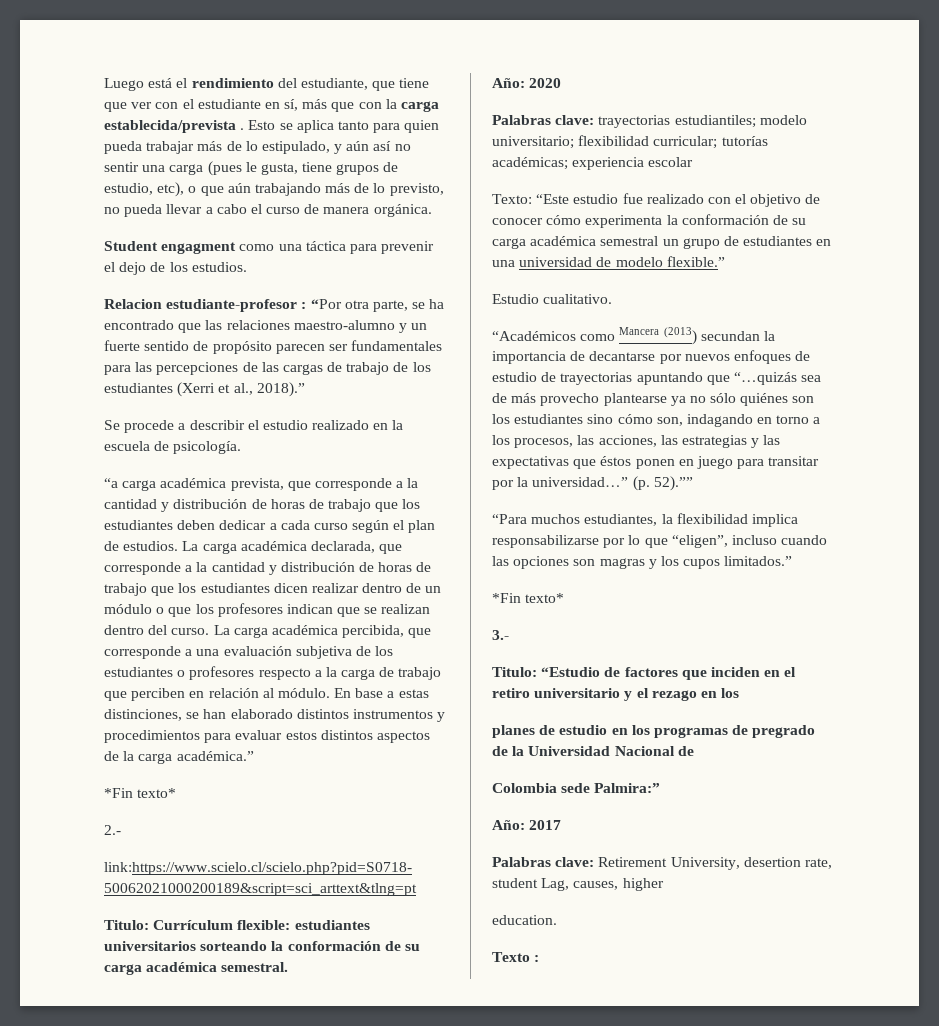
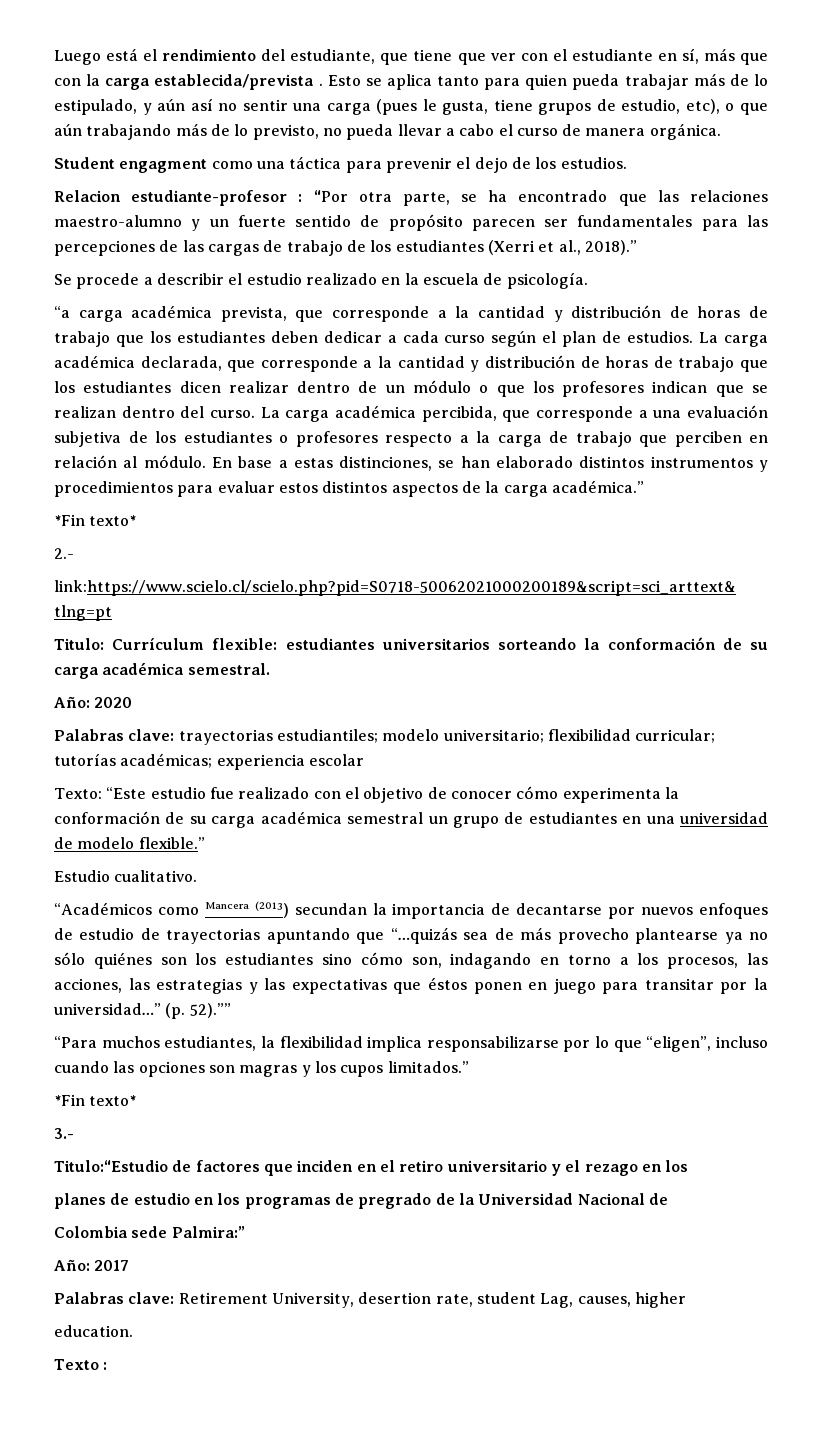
[492,667,601,677] Titulo: “Estudio -> [54,1160,168,1172] Titulo:“Estudio

